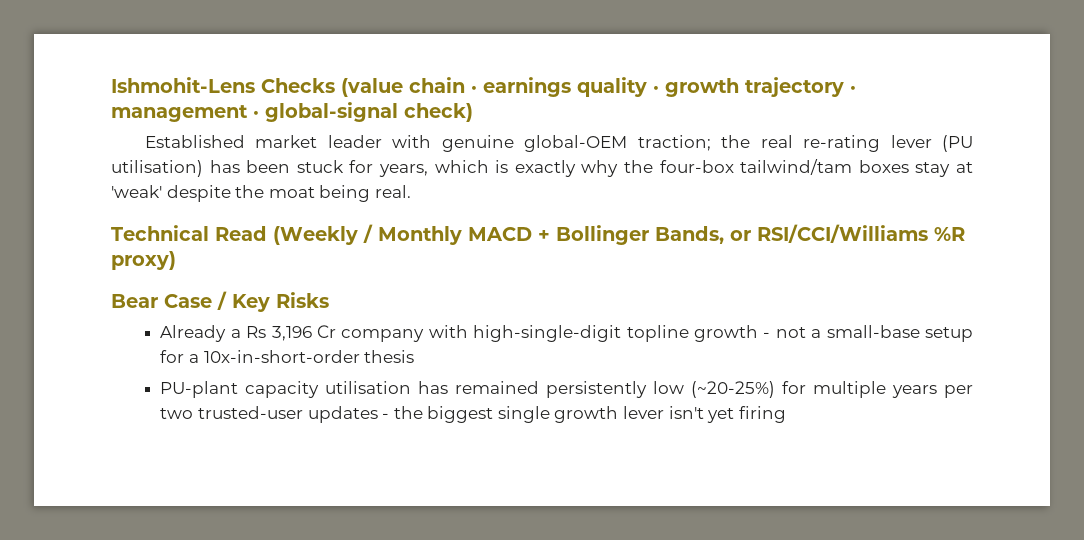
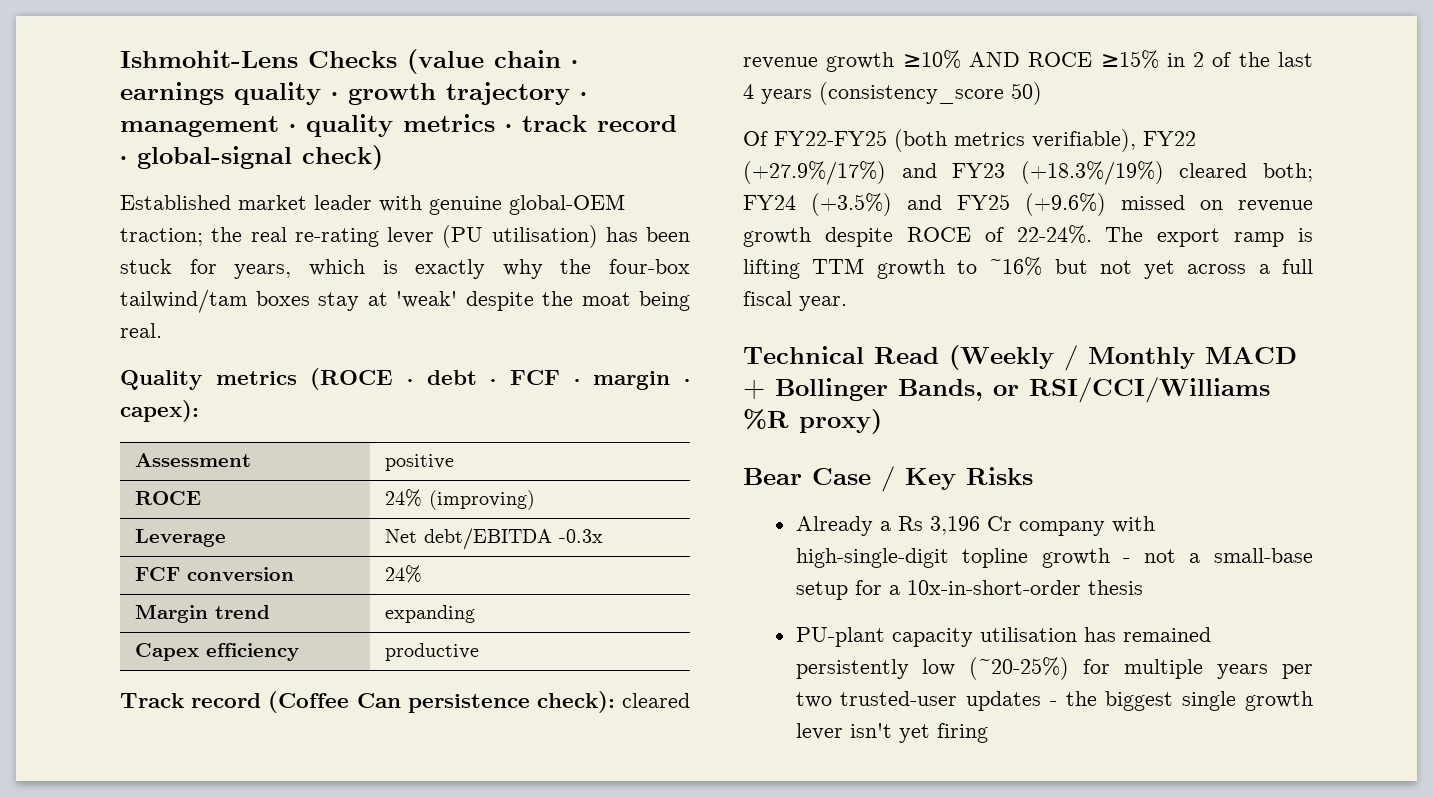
(259, 114) none -> [306,114,677,137] [120,156,127,164] quality metrics · track record ·
(411, 191) none -> [120,368,691,390] [120,400,199,422] [135,453,252,467] [385,454,455,471] [135,491,202,505] [385,489,536,510] [135,529,227,547] [385,528,604,550] [135,567,295,581] [385,565,423,583] [135,604,271,623] [385,605,476,623] [135,643,300,661] [385,643,480,661] [120,691,690,713] [743,50,1313,72] [743,82,1042,105] [743,129,1196,152] [743,161,1313,185] [743,193,1313,216] [743,225,1313,247] [743,257,1313,279] [743,291,847,311] // Quality metrics (ROCE · debt · FCF · margin · capex): // Assessment | positive // ROCE | 24% (improving) // Leverage | Net debt/EBITDA -0.3x // FCF conversion | 24% // Margin trend | expanding // Capex efficiency | productive // Track record (Coffee Can persistence check): cleared revenue growth ≥10% AND ROCE ≥15% in 2 of the last 4 years (consistency_score 50) // Of FY22-FY25 (both metrics verifiable), FY22 (+27.9%/17%) and FY23 (+18.3%/19%) cleared both; FY24 (+3.5%) and FY25 (+9.6%) missed on revenue growth despite ROCE of 22-24%. The export ramp is lifting TTM growth to ~16% but not yet across a full fiscal year.

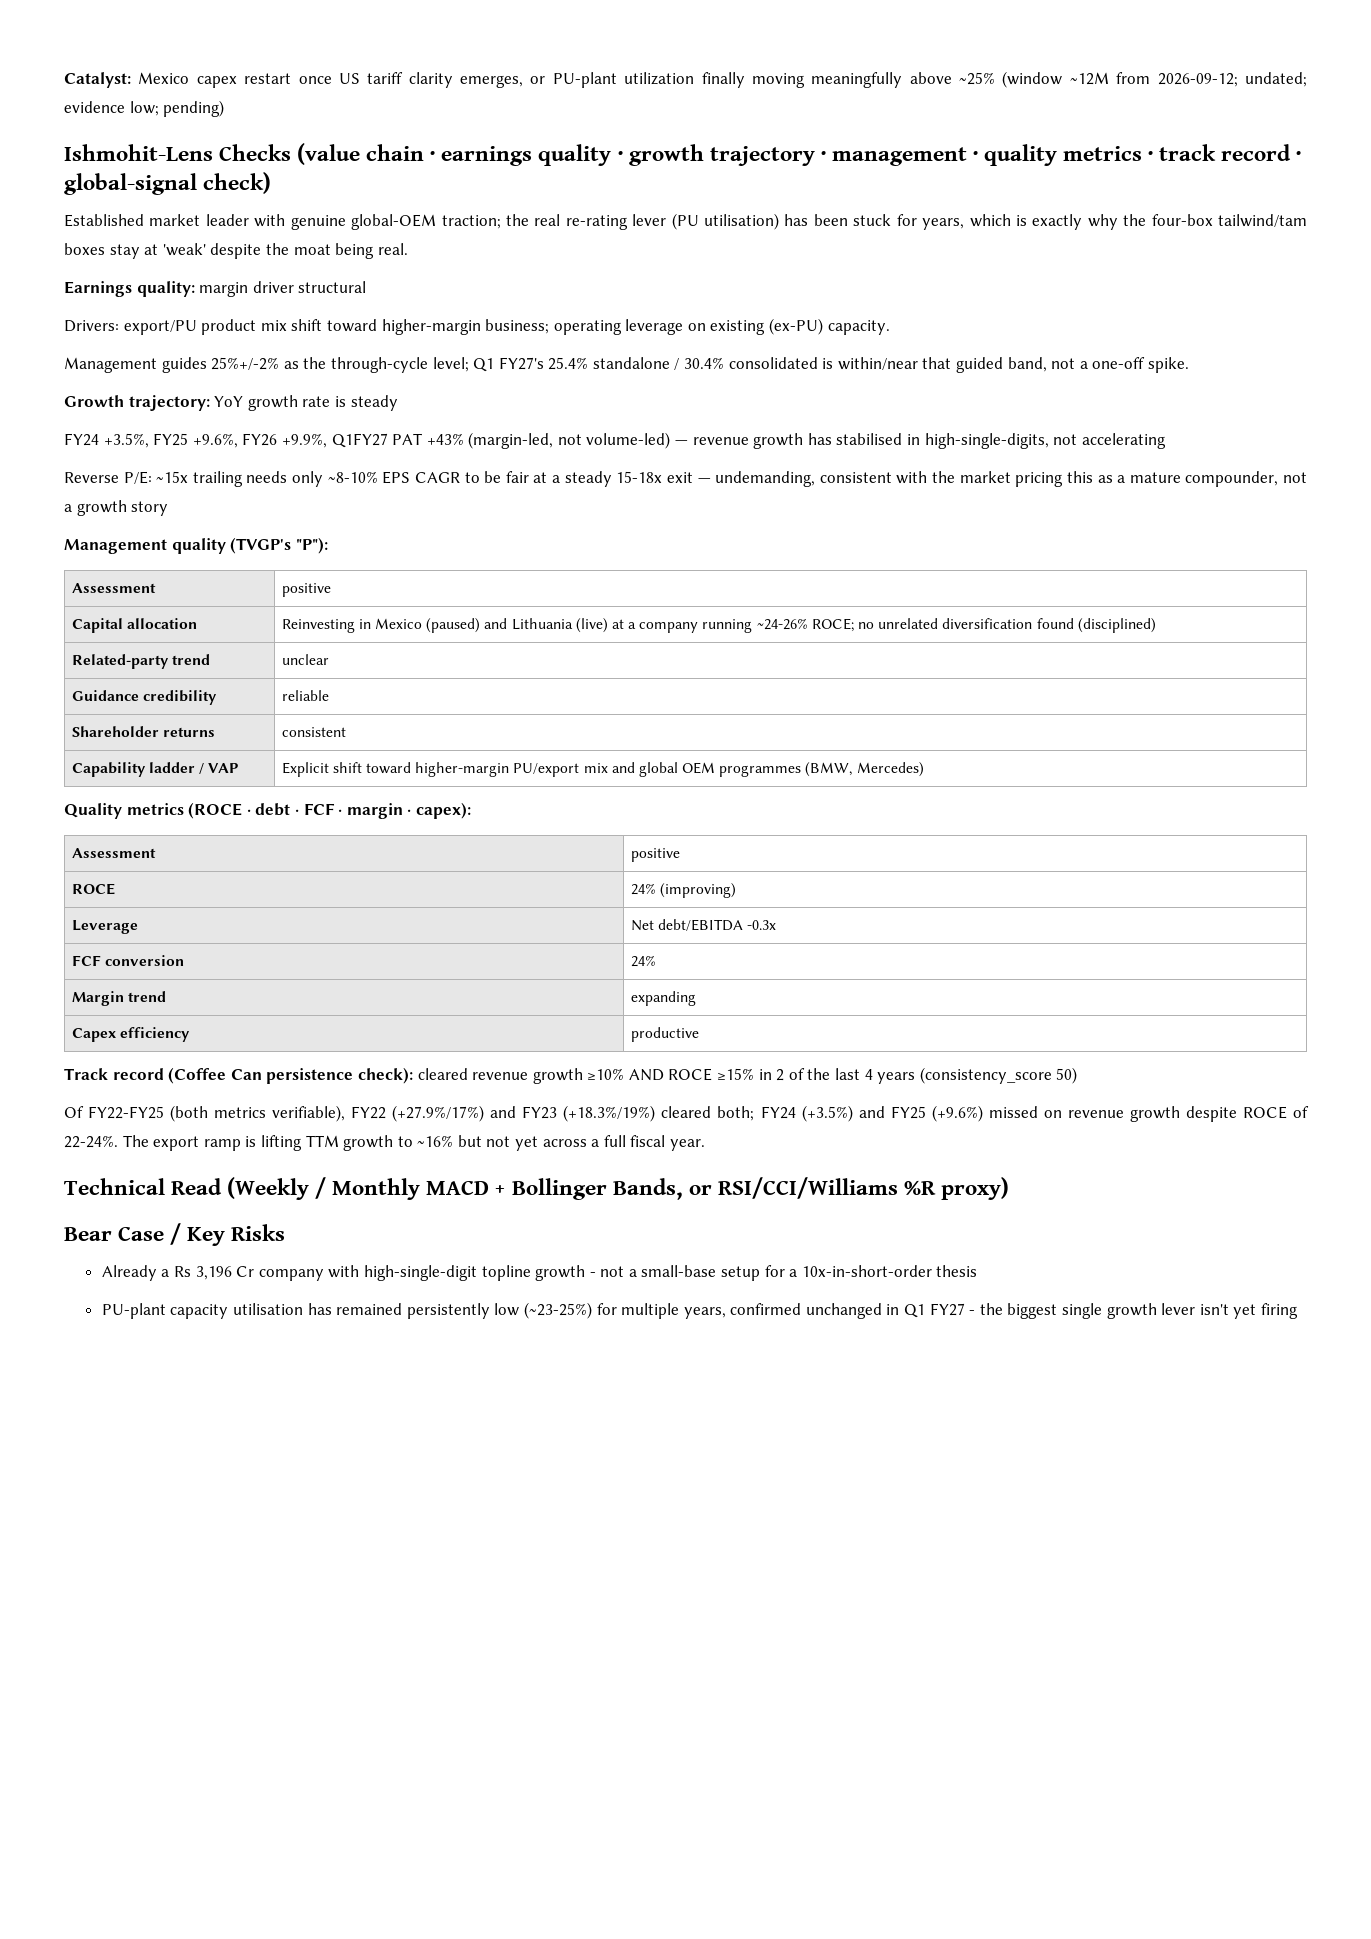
(120, 59) none -> [64,71,1307,88] [64,100,225,117] Catalyst: Mexico capex restart once US tariff clarity emerges, or PU-plant utilization finally moving meaningfully above ~25% (window ~12M from 2026-09-12; undated; evidence low; pending) //
(162, 330) none -> [64,281,367,297] [64,318,890,335] [64,357,1189,373] [64,395,398,411] [64,432,1166,449] [64,471,1307,487] [64,500,169,516] [64,537,328,554] [71,583,156,593] [281,583,331,597] [71,618,197,633] [281,618,1156,633] [71,654,210,669] [281,654,329,665] [71,690,217,705] [281,690,329,701] [71,726,215,737] [281,727,346,737] [71,762,239,777] [281,762,924,777] // Earnings quality: margin driver structural // Drivers: export/PU product mix shift toward higher-margin business; operating leverage on existing (ex-PU) capacity. // Management guides 25%+/-2% as the through-cycle level; Q1 FY27's 25.4% standalone / 30.4% consolidated is within/near that guided band, not a one-off spike. // Growth trajectory: YoY growth rate is steady // FY24 +3.5%, FY25 +9.6%, FY26 +9.9%, Q1FY27 PAT +43% (margin-led, not volume-led) — revenue growth has stabilised in high-single-digits, not accelerating // Reverse P/E: ~15x trailing needs only ~8-10% EPS CAGR to be fair at a steady 15-18x exit — undemanding, consistent with the market pricing this as a mature compounder, not a growth story // Management quality (TVGP's "P"): // Assessment | positive // Capital allocation | Reinvesting in Mexico (paused) and Lithuania (live) at a company running ~24-26% ROCE; no unrelated diversification found (disciplined) // Related-party trend | unclear // Guidance credibility | reliable // Shareholder returns | consistent // Capability ladder / VAP | Explicit shift toward higher-margin PU/export mix and global OEM programmes (BMW, Mercedes)
[969,657,1070,680] (~20-25%) -> [523,1302,592,1319] (~23-25%)
[1217,664,1313,679] [795,691,1042,711] years per two trusted-user updates -> [683,1303,965,1319] years, confirmed unchanged in Q1 FY27

